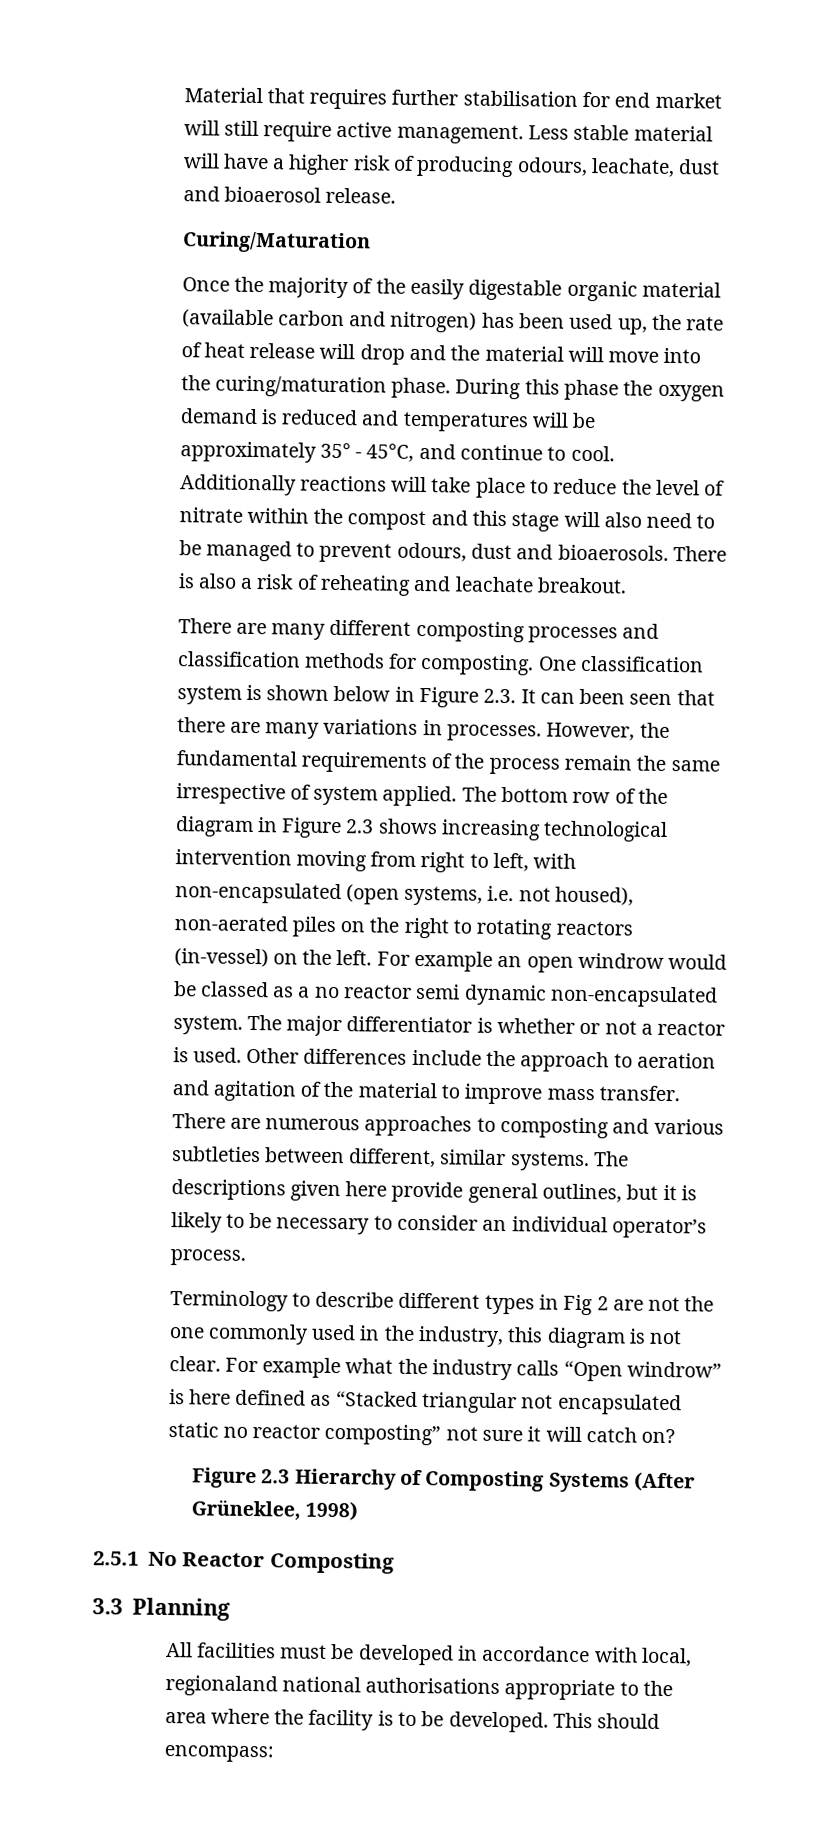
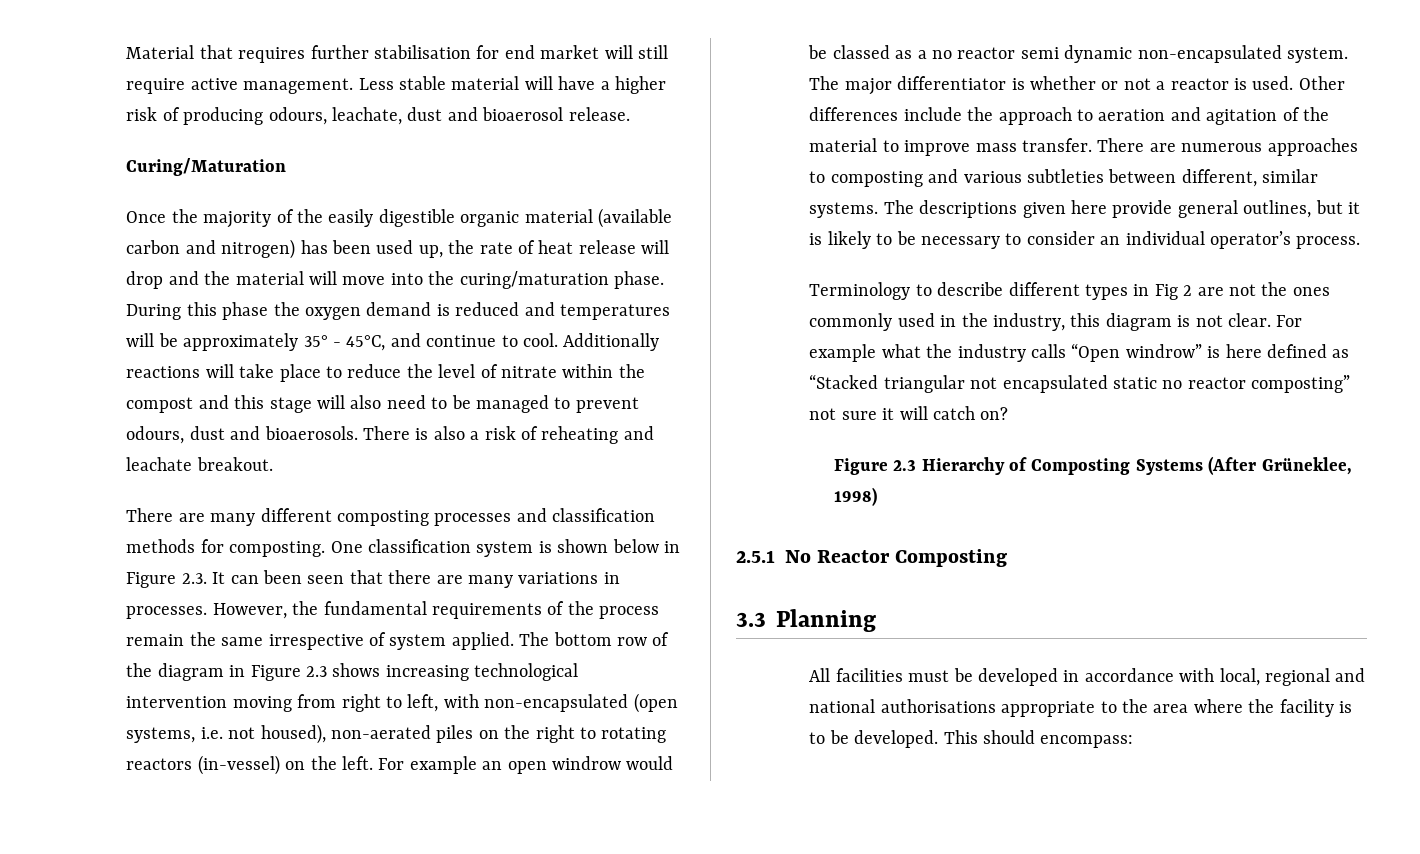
[468,279,563,301] digestable -> [378,209,455,227] digestible
[168,1327,205,1339] one -> [1292,287,1330,296] ones
[164,1675,278,1697] regionaland -> [1264,668,1366,686] regional and

